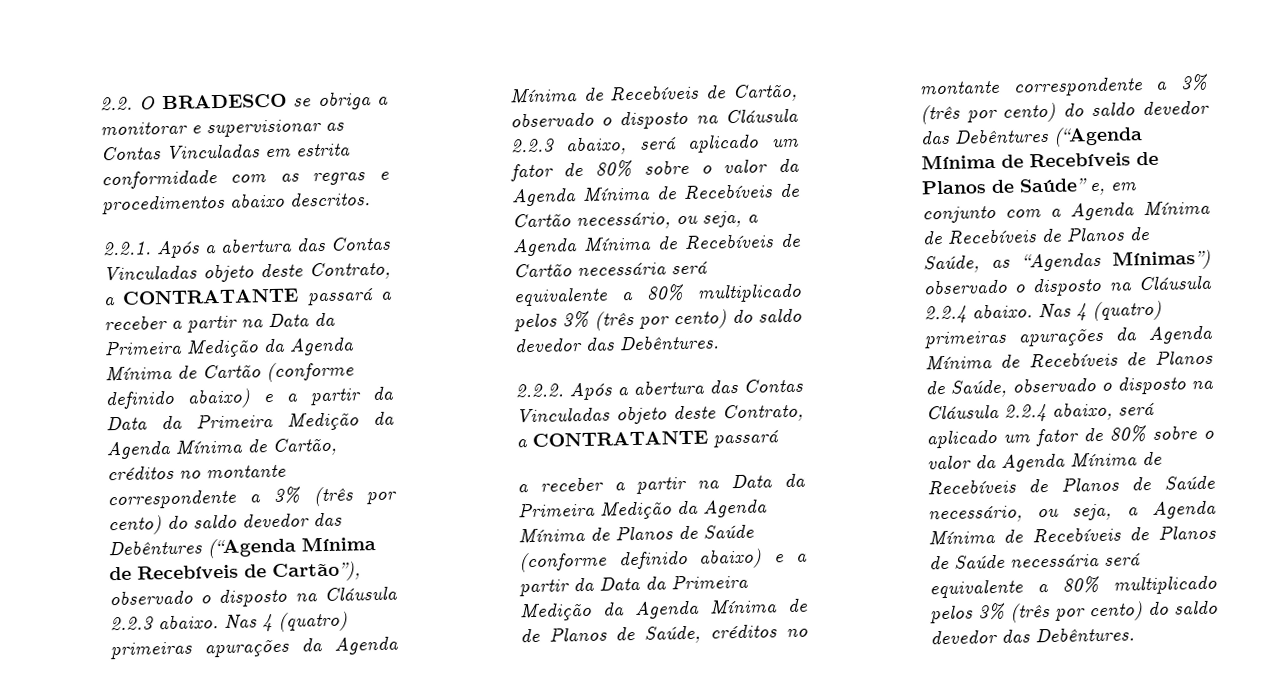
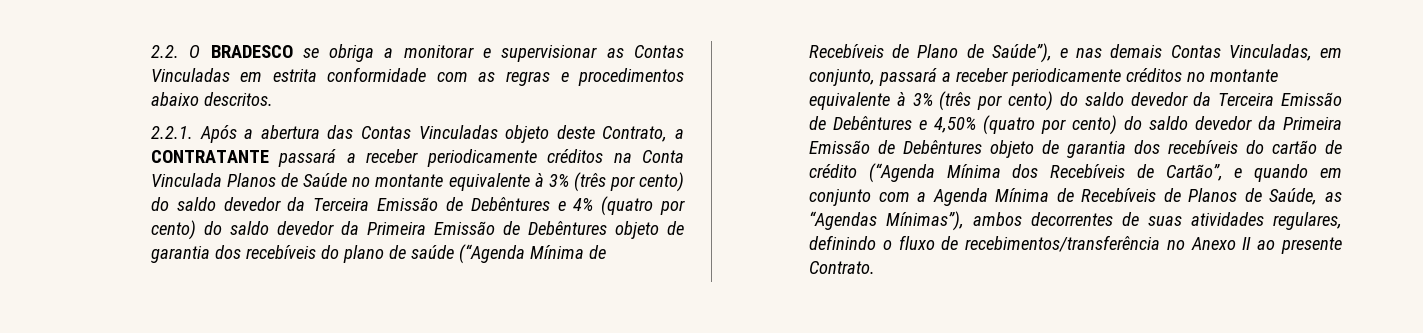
[170,312,336,333] [103,336,355,358] [104,361,354,383] [104,386,394,410] [105,411,396,431] [105,437,338,460] [106,464,286,481] [106,486,398,510] [107,512,342,536] [107,536,376,559] [108,561,361,583] [108,586,399,608] [109,611,348,632] [109,635,399,660] [508,83,798,104] [509,108,799,130] [509,134,799,156] [509,158,800,182] [510,183,800,207] [511,210,759,231] [511,233,801,257] [512,261,708,278] [512,283,802,307] [513,308,802,332] [513,334,720,353] [514,378,803,401] [515,403,804,425] [515,430,779,448] [516,473,806,494] [516,498,768,520] [517,524,754,544] [517,548,808,573] [518,573,749,597] [518,598,808,622] [519,624,808,644] [918,73,1209,97] [919,100,1210,125] [919,126,1143,147] [920,151,1159,170] [920,178,1106,196] a partir na Data da Primeira Medição da Agenda Mínima de Cartão (conforme definido abaixo) e a partir da Data da Primeira Medição da Agenda Mínima de Cartão, créditos no montante correspondente a 3% (três por cento) do saldo devedor das Debêntures (“Agenda Mínima de Recebíveis de Cartão”), observado o disposto na Cláusula 2.2.3 abaixo. Nas 4 (quatro) primeiras apurações da Agenda Mínima de Recebíveis de Cartão, observado o disposto na Cláusula 2.2.3 abaixo, será aplicado um fator de 80% sobre o valor da Agenda Mínima de Recebíveis de Cartão necessário, ou seja, a Agenda Mínima de Recebíveis de Cartão necessária será equivalente a 80% multiplicado pelos 3% (três por cento) do saldo devedor das Debêntures. // 2.2.2. Após a abertura das Contas Vinculadas objeto deste Contrato, a CONTRATANTE passará // a receber a partir na Data da Primeira Medição da Agenda Mínima de Planos de Saúde (conforme definido abaixo) e a partir da Data da Primeira Medição da Agenda Mínima de de Planos de Saúde, créditos no montante correspondente a 3% (três por cento) do saldo devedor das Debêntures (“Agenda Mínima de Recebíveis de Planos de Saúde” e, -> [426,149,684,167] [150,172,684,192] [150,196,685,216] [150,220,685,240] [150,244,606,264] [808,43,1342,63] [808,68,1278,86] [808,91,1342,111] [808,115,1342,135] [808,140,1343,158] [808,163,1309,183] periodicamente créditos na Conta Vinculada Planos de Saúde no montante equivalente à 3% (três por cento) do saldo devedor da Terceira Emissão de Debêntures e 4% (quatro por cento) do saldo devedor da Primeira Emissão de Debêntures objeto de garantia dos recebíveis do plano de saúde (“Agenda Mínima de Recebíveis de Plano de Saúde”), e nas demais Contas Vinculadas, em conjunto, passará a receber periodicamente créditos no montante equivalente à 3% (três por cento) do saldo devedor da Terceira Emissão de Debêntures e 4,50% (quatro por cento) do saldo devedor da Primeira Emissão de Debêntures objeto de garantia dos recebíveis do cartão de crédito (“Agenda Mínima dos Recebíveis de Cartão”, e quando
[1112,249,1211,271] [922,275,1212,297] [923,300,1162,324] [923,324,1214,349] [924,349,1213,371] [924,376,1214,398] [925,401,1155,422] [925,425,1214,449] [926,451,1162,472] [926,475,1215,495] [927,499,1217,524] [927,524,1216,546] [928,553,1141,570] [928,575,1217,599] [929,600,1218,624] [929,626,1135,645] Mínimas”) observado o disposto na Cláusula 2.2.4 abaixo. Nas 4 (quatro) primeiras apurações da Agenda Mínima de Recebíveis de Planos de Saúde, observado o disposto na Cláusula 2.2.4 abaixo, será aplicado um fator de 80% sobre o valor da Agenda Mínima de Recebíveis de Planos de Saúde necessário, ou seja, a Agenda Mínima de Recebíveis de Planos de Saúde necessária será equivalente a 80% multiplicado pelos 3% (três por cento) do saldo devedor das Debêntures. -> [885,211,1342,231] [808,235,1342,254] [808,261,875,274] Mínimas”), ambos decorrentes de suas atividades regulares, definindo o fluxo de recebimentos/transferência no Anexo II ao presente Contrato.

